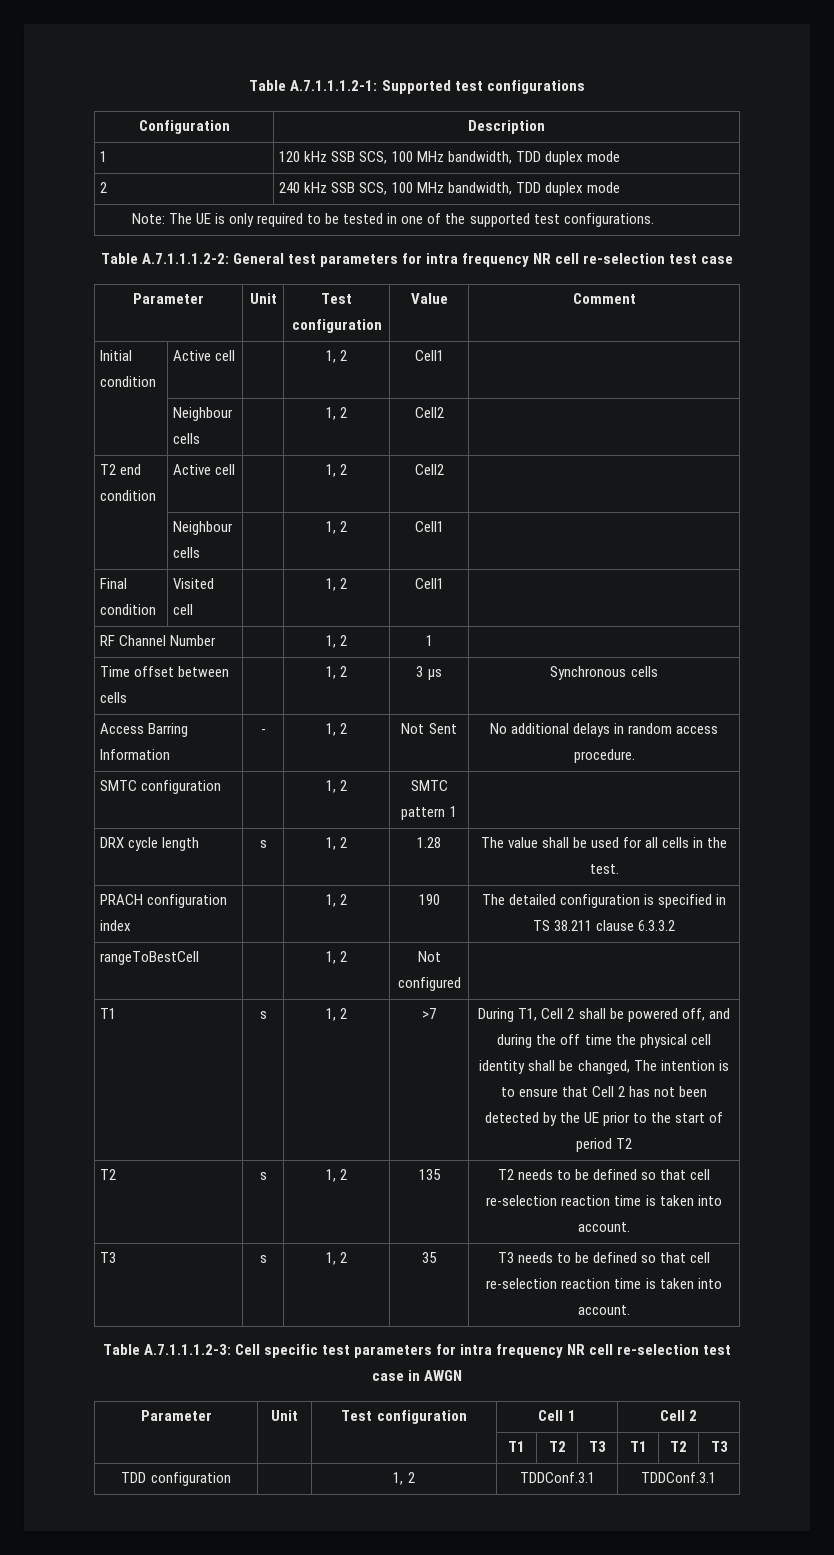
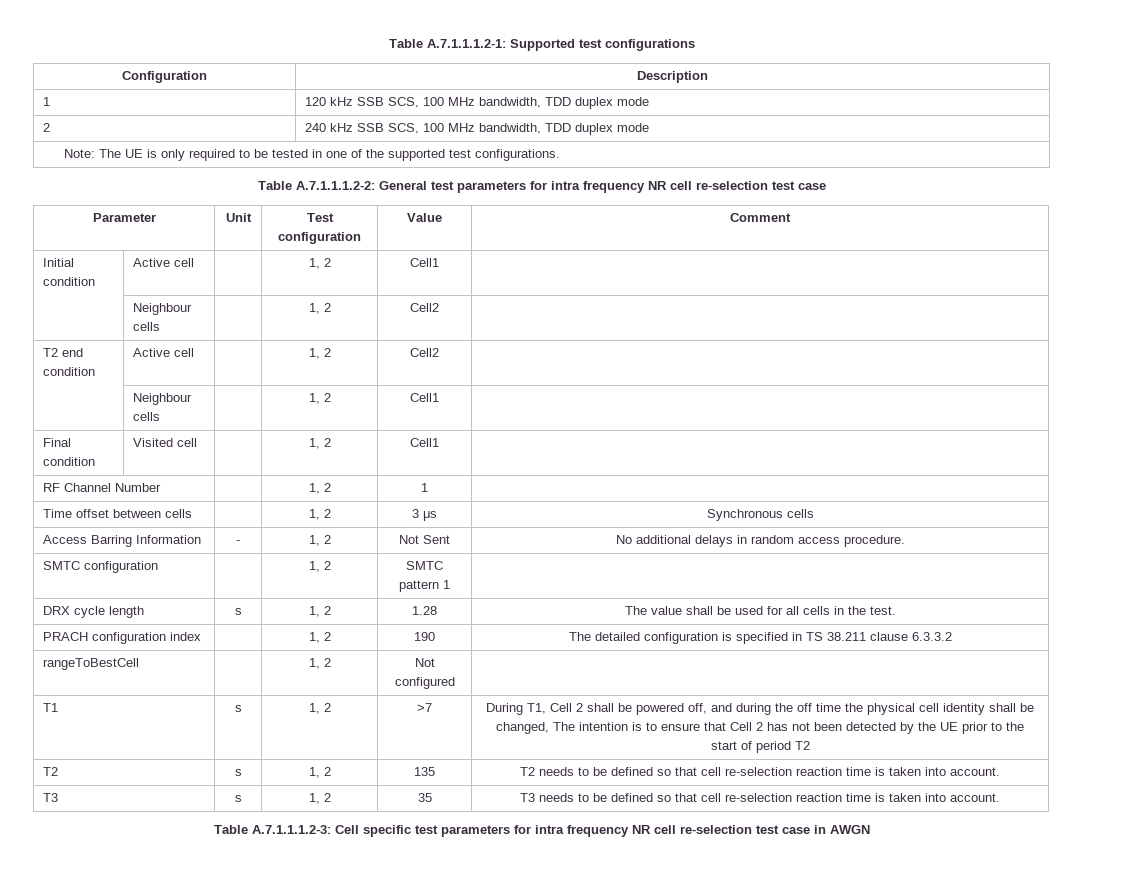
[140,1410,212,1421] [271,1410,298,1421] [341,1410,467,1424] [538,1410,576,1421] [659,1410,698,1421] [508,1441,525,1452] [548,1441,566,1452] [589,1441,606,1452] [629,1441,647,1452] [670,1441,687,1452] [710,1441,728,1452] [121,1472,231,1486] [393,1472,415,1485] [519,1472,595,1483] [641,1472,716,1483] // Parameter | Unit | Test configuration | Cell 1 | Cell 2 // | | | T1 | T2 | T3 | T1 | T2 | T3 // TDD configuration | | 1, 2 | TDDConf.3.1 | TDDConf.3.1 -> (870, 829) none

